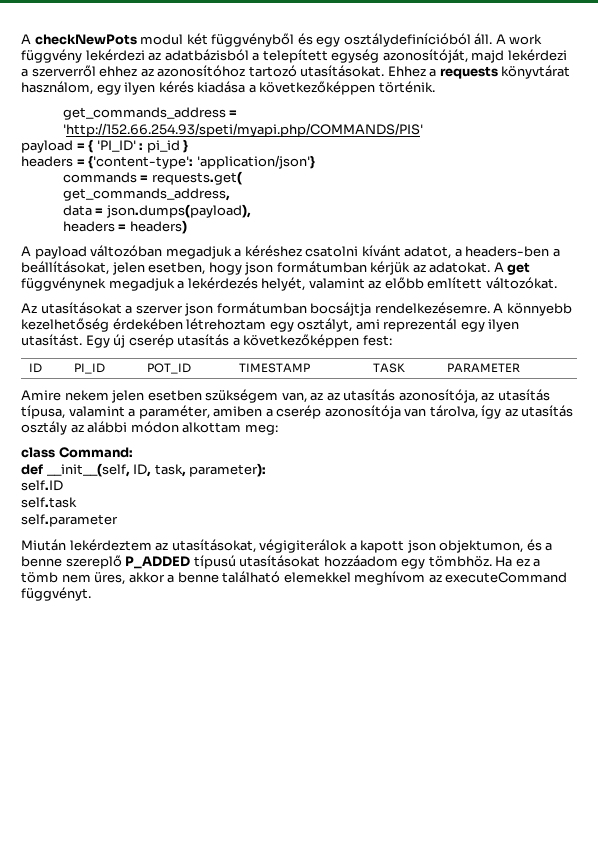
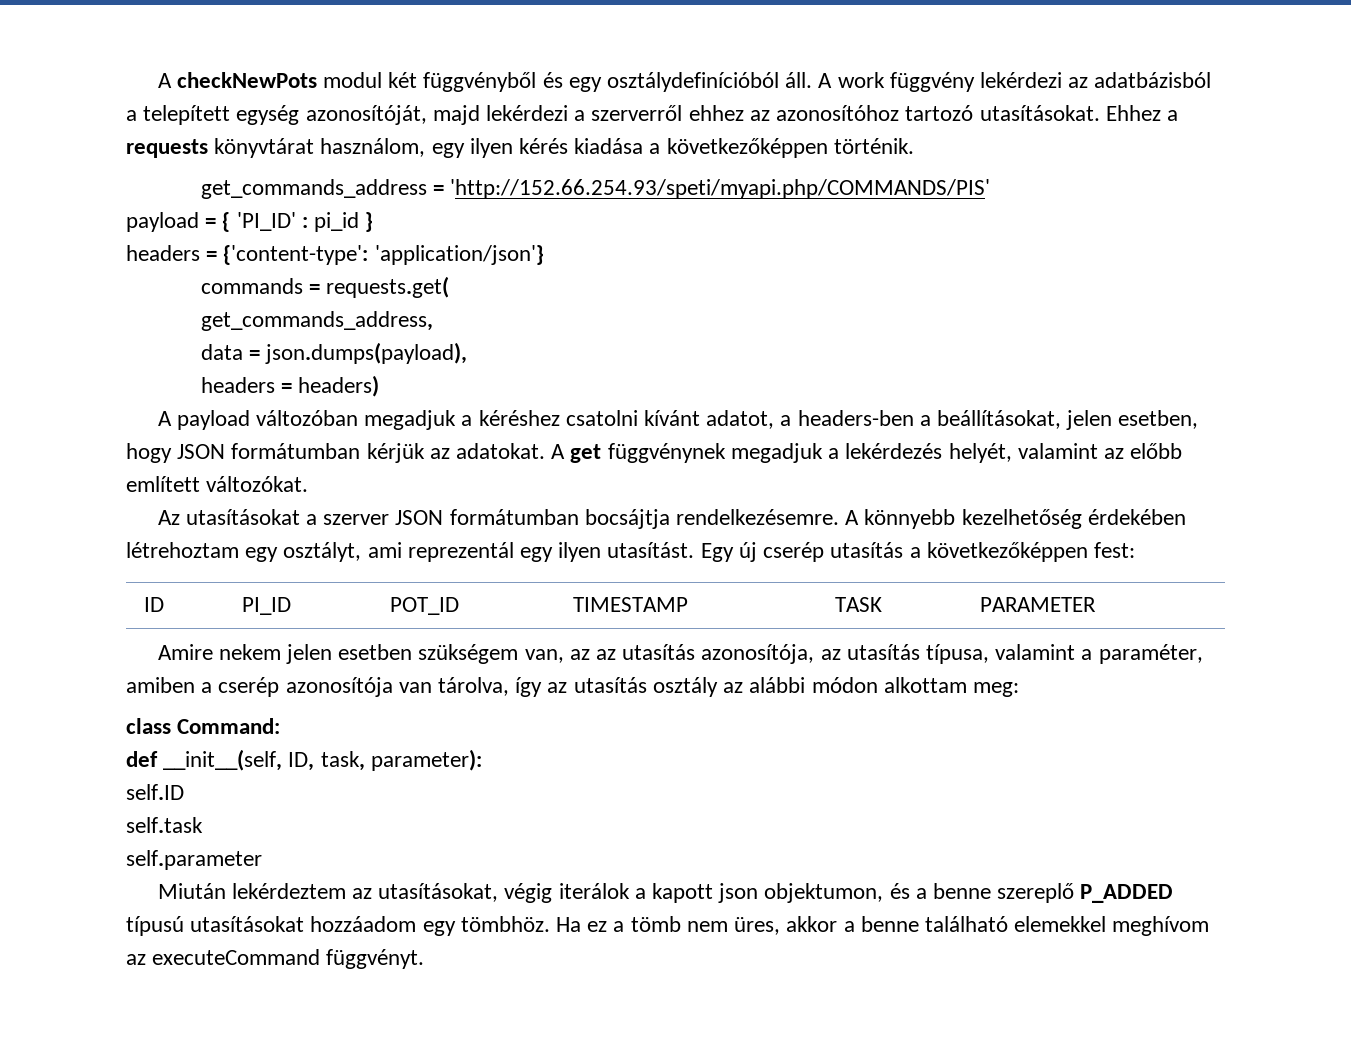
[244,262,274,275] json -> [177,444,226,459] JSON
[184,303,214,316] json -> [395,510,444,525] JSON
[259,539,348,553] végigiterálok -> [504,883,630,903] végig iterálok

